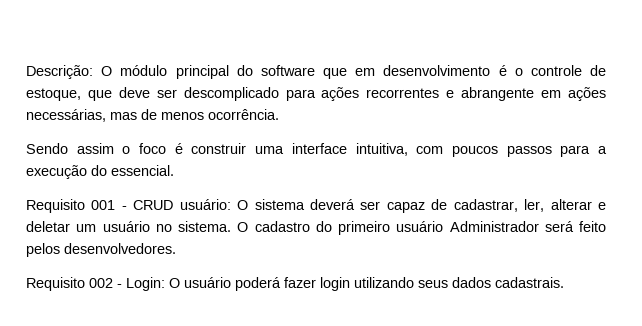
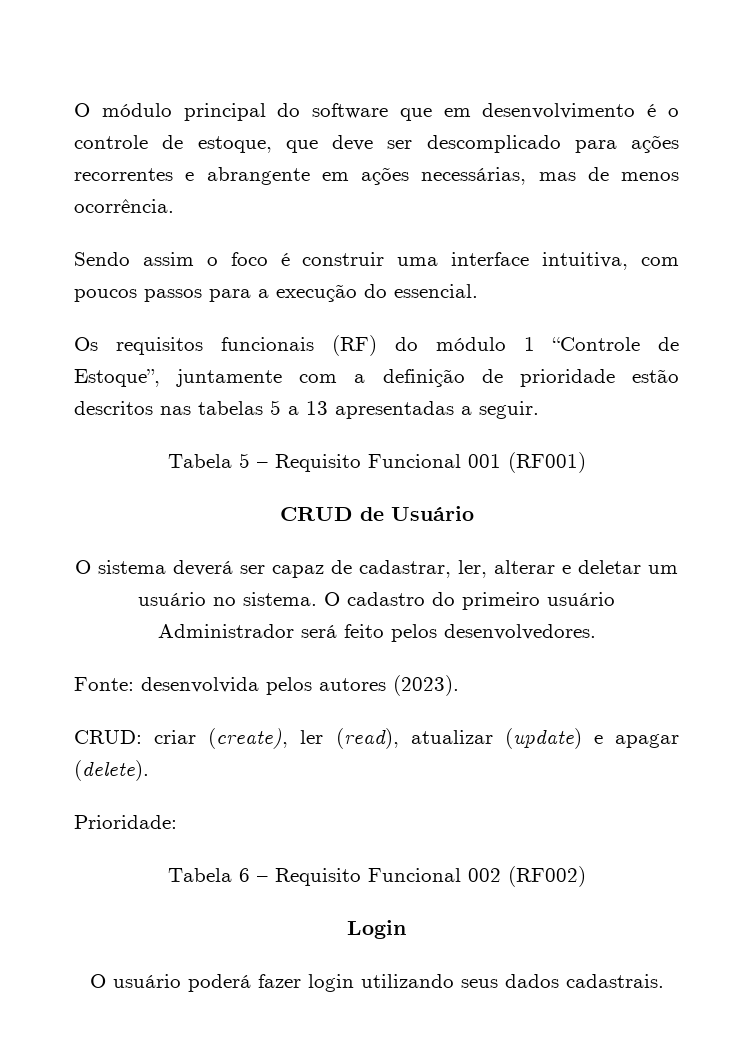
[26,65,93,79] Descrição: -> (74, 110) none
[26,199,231,213] Requisito 001 - CRUD usuário: -> [74,335,679,356] [74,369,679,387] [74,400,539,419] [167,452,586,473] [279,506,474,521] Os requisitos funcionais (RF) do módulo 1 “Controle de Estoque”, juntamente com a definição de prioridade estão descritos nas tabelas 5 a 13 apresentadas a seguir. // Tabela 5 – Requisito Funcional 001 (RF001) // CRUD de Usuário //
[26,277,165,291] Requisito 002 - Login: -> [74,675,459,696] [74,728,679,749] [74,760,149,781] [74,815,177,829] [167,866,586,887] [347,920,406,939] Fonte: desenvolvida pelos autores (2023). // CRUD: criar (create), ler (read), atualizar (update) e apagar (delete). // Prioridade: // Tabela 6 – Requisito Funcional 002 (RF002) // Login //

